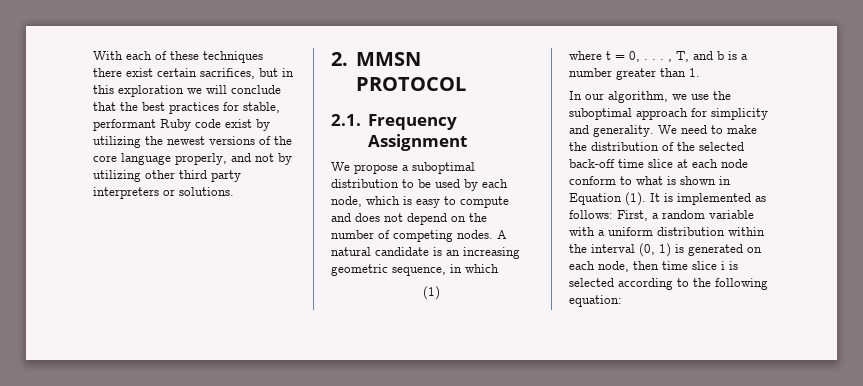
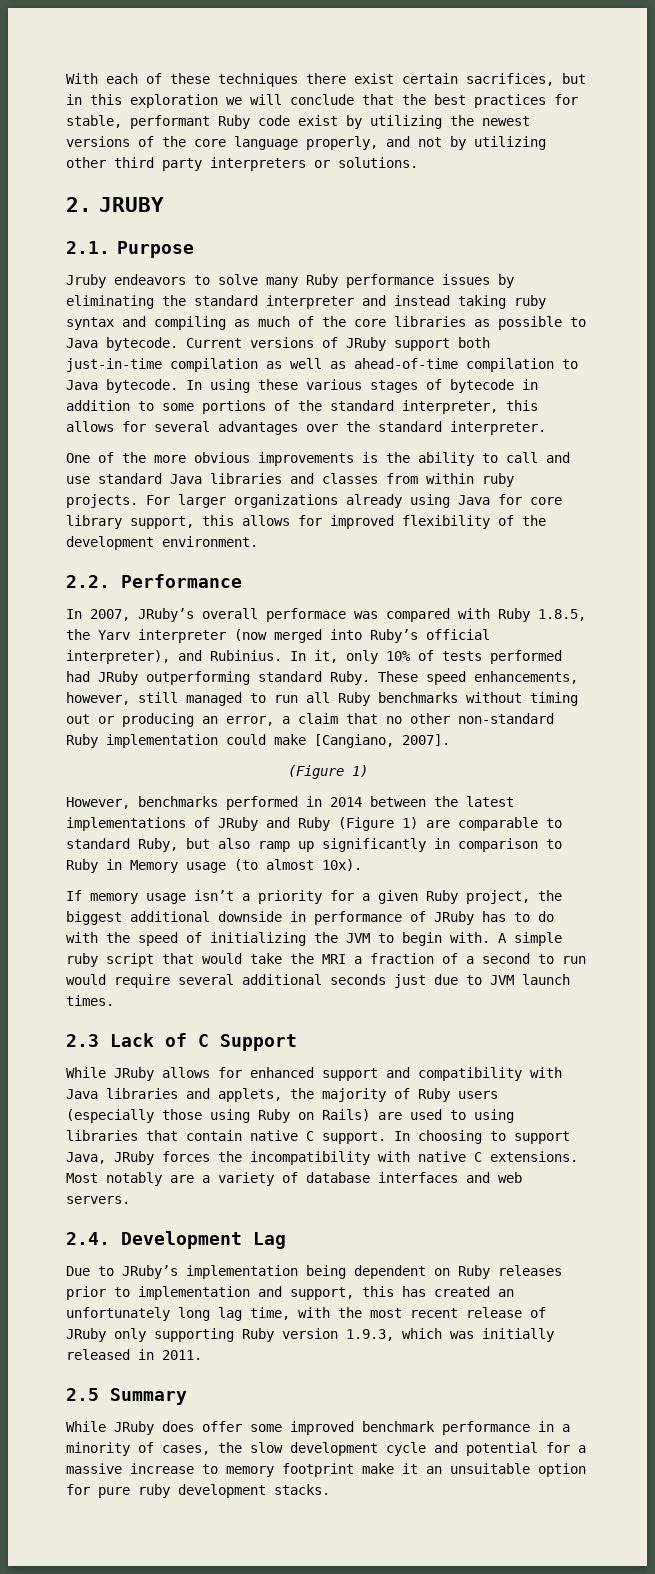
[356,52,422,66] [356,77,467,91] MMSN PROTOCOL -> [98,197,164,212] JRUBY
[367,114,457,130] [367,134,467,151] [331,162,475,174] [331,179,508,191] [331,196,509,208] [331,213,487,225] [331,230,507,242] [331,247,520,259] [331,264,499,276] [423,286,440,300] [569,51,748,62] [569,68,700,80] [569,91,731,103] [569,108,768,120] [569,125,757,137] [569,142,744,151] [569,159,748,168] [569,176,731,185] [569,192,766,206] [569,210,754,221] [569,227,765,236] [569,243,762,257] [569,261,738,272] [569,278,768,290] [569,295,622,307] Frequency Assignment // We propose a suboptimal distribution to be used by each node, which is easy to compute and does not depend on the number of competing nodes. A natural candidate is an increasing geometric sequence, in which // (1) // where t = 0, . . . , T, and b is a number greater than 1. // In our algorithm, we use the suboptimal approach for simplicity and generality. We need to make the distribution of the selected back-off time slice at each node conform to what is shown in Equation (1). It is implemented as follows: First, a random variable with a uniform distribution within the interval (0, 1) is generated on each node, then time slice i is selected according to the following equation: -> [116,241,194,258] [66,274,514,288] [66,295,546,309] [66,316,586,330] [66,337,490,351] [66,358,578,372] [66,379,538,393] [66,400,538,414] [66,421,546,435] [66,452,570,466] [66,473,514,487] [66,494,562,508] [66,515,546,529] [66,536,258,550] [66,574,242,588] [66,608,586,622] [66,629,490,643] [66,650,562,664] [66,671,578,685] [66,692,578,706] [66,713,554,727] [66,734,450,748] [287,765,368,779] [66,796,514,810] [66,817,562,831] [66,838,562,852] [66,859,362,873] [66,890,562,904] [66,911,554,925] [66,932,562,946] [66,953,586,967] [66,974,570,988] [66,995,114,1006] [66,1033,297,1051] [66,1067,562,1081] [66,1088,498,1102] [66,1109,514,1123] [66,1130,570,1144] [66,1151,578,1165] [66,1172,522,1186] [66,1196,130,1204] [66,1231,286,1249] [66,1265,562,1279] [66,1286,514,1300] [66,1307,546,1321] [66,1328,554,1342] [66,1349,202,1360] [66,1388,187,1405] [66,1421,570,1435] [66,1442,586,1456] [66,1463,586,1477] [66,1484,330,1498] Purpose // Jruby endeavors to solve many Ruby performance issues by eliminating the standard interpreter and instead taking ruby syntax and compiling as much of the core libraries as possible to Java bytecode. Current versions of JRuby support both just-in-time compilation as well as ahead-of-time compilation to Java bytecode. In using these various stages of bytecode in addition to some portions of the standard interpreter, this allows for several advantages over the standard interpreter. // One of the more obvious improvements is the ability to call and use standard Java libraries and classes from within ruby projects. For larger organizations already using Java for core library support, this allows for improved flexibility of the development environment. // 2.2. Performance // In 2007, JRuby’s overall performace was compared with Ruby 1.8.5, the Yarv interpreter (now merged into Ruby’s official interpreter), and Rubinius. In it, only 10% of tests performed had JRuby outperforming standard Ruby. These speed enhancements, however, still managed to run all Ruby benchmarks without timing out or producing an error, a claim that no other non-standard Ruby implementation could make [Cangiano, 2007]. // (Figure 1) // However, benchmarks performed in 2014 between the latest implementations of JRuby and Ruby (Figure 1) are comparable to standard Ruby, but also ramp up significantly in comparison to Ruby in Memory usage (to almost 10x). // If memory usage isn’t a priority for a given Ruby project, the biggest additional downside in performance of JRuby has to do with the speed of initializing the JVM to begin with. A simple ruby script that would take the MRI a fraction of a second to run would require several additional seconds just due to JVM launch times. // 2.3 Lack of C Support // While JRuby allows for enhanced support and compatibility with Java libraries and applets, the majority of Ruby users (especially those using Ruby on Rails) are used to using libraries that contain native C support. In choosing to support Java, JRuby forces the incompatibility with native C extensions. Most notably are a variety of database interfaces and web servers. // 2.4. Development Lag // Due to JRuby’s implementation being dependent on Ruby releases prior to implementation and support, this has created an unfortunately long lag time, with the most recent release of JRuby only supporting Ruby version 1.9.3, which was initially released in 2011. // 2.5 Summary // While JRuby does offer some improved benchmark performance in a minority of cases, the slow development cycle and potential for a massive increase to memory footprint make it an unsuitable option for pure ruby development stacks.

